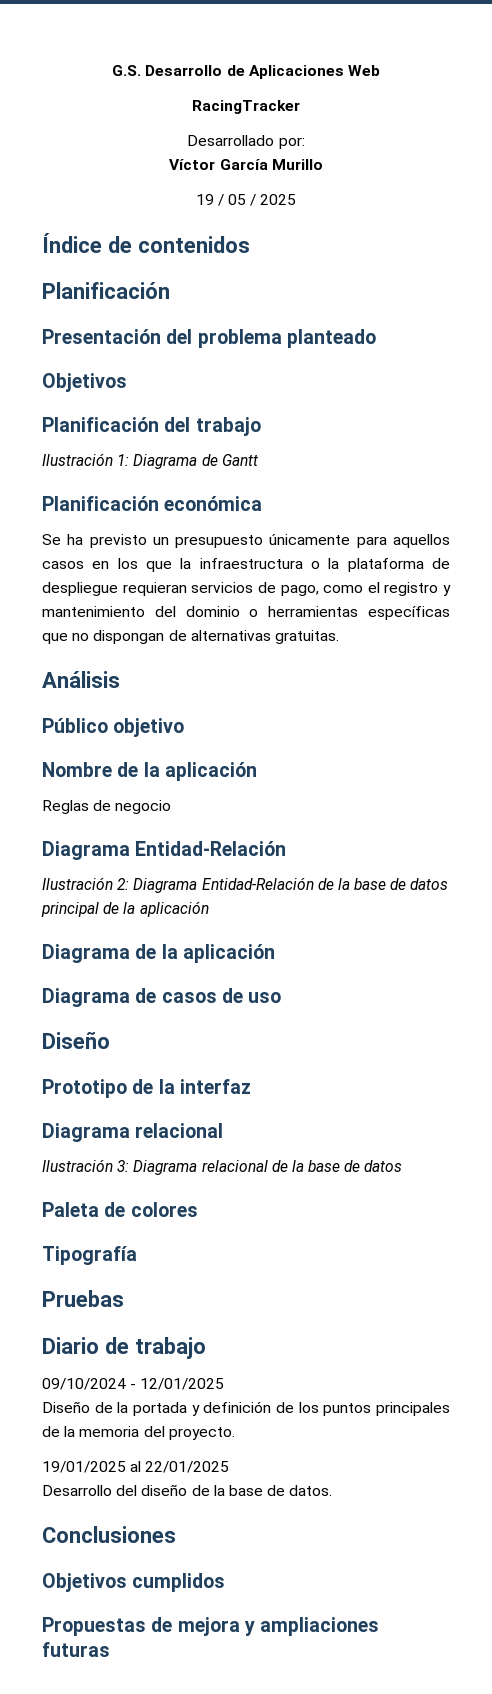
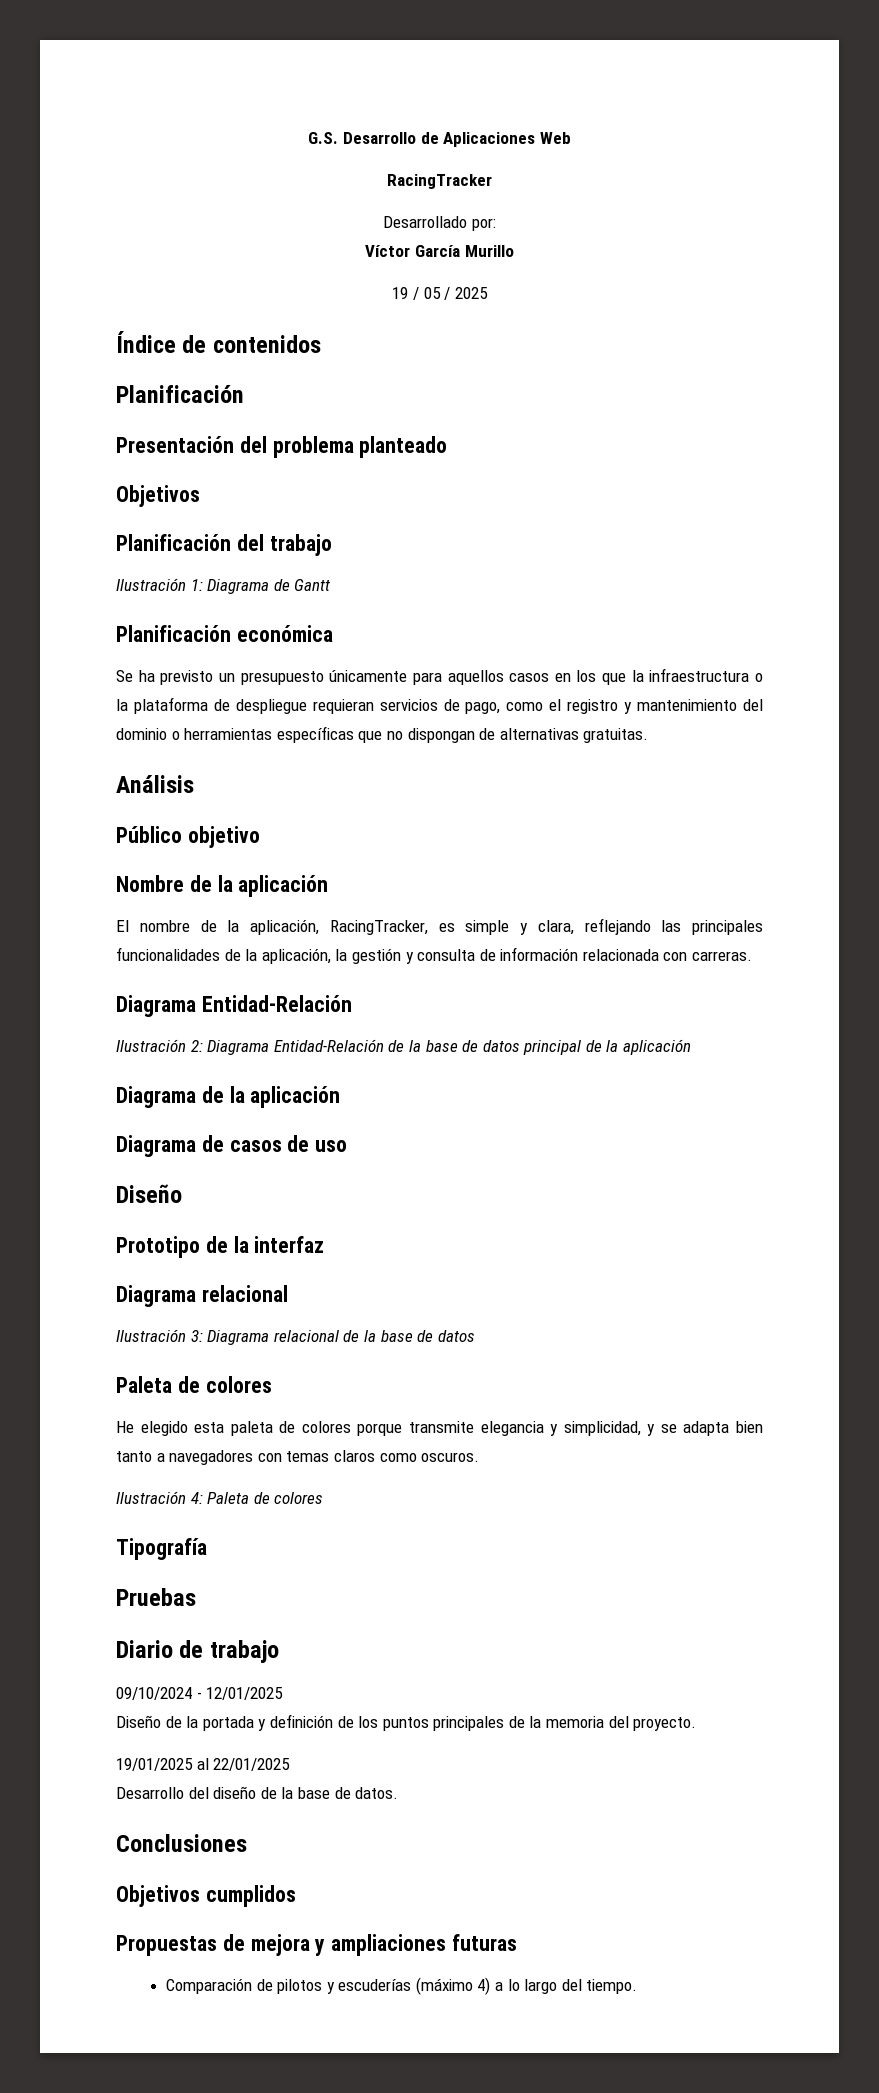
[42,800,172,814] Reglas de negocio -> [116,918,763,935] [116,947,753,964] El nombre de la aplicación, RacingTracker, es simple y clara, reflejando las principales funcionalidades de la aplicación, la gestión y consulta de información relacionada con carreras.
(198, 1209) none -> [116,1421,763,1436] [116,1450,480,1465] [116,1491,324,1504] // He elegido esta paleta de colores porque transmite elegancia y simplicidad, y se adapta bien tanto a navegadores con temas claros como oscuros. // Ilustración 4: Paleta de colores
(110, 1649) none -> [165,1977,638,1995] // Comparación de pilotos y escuderías (máximo 4) a lo largo del tiempo.

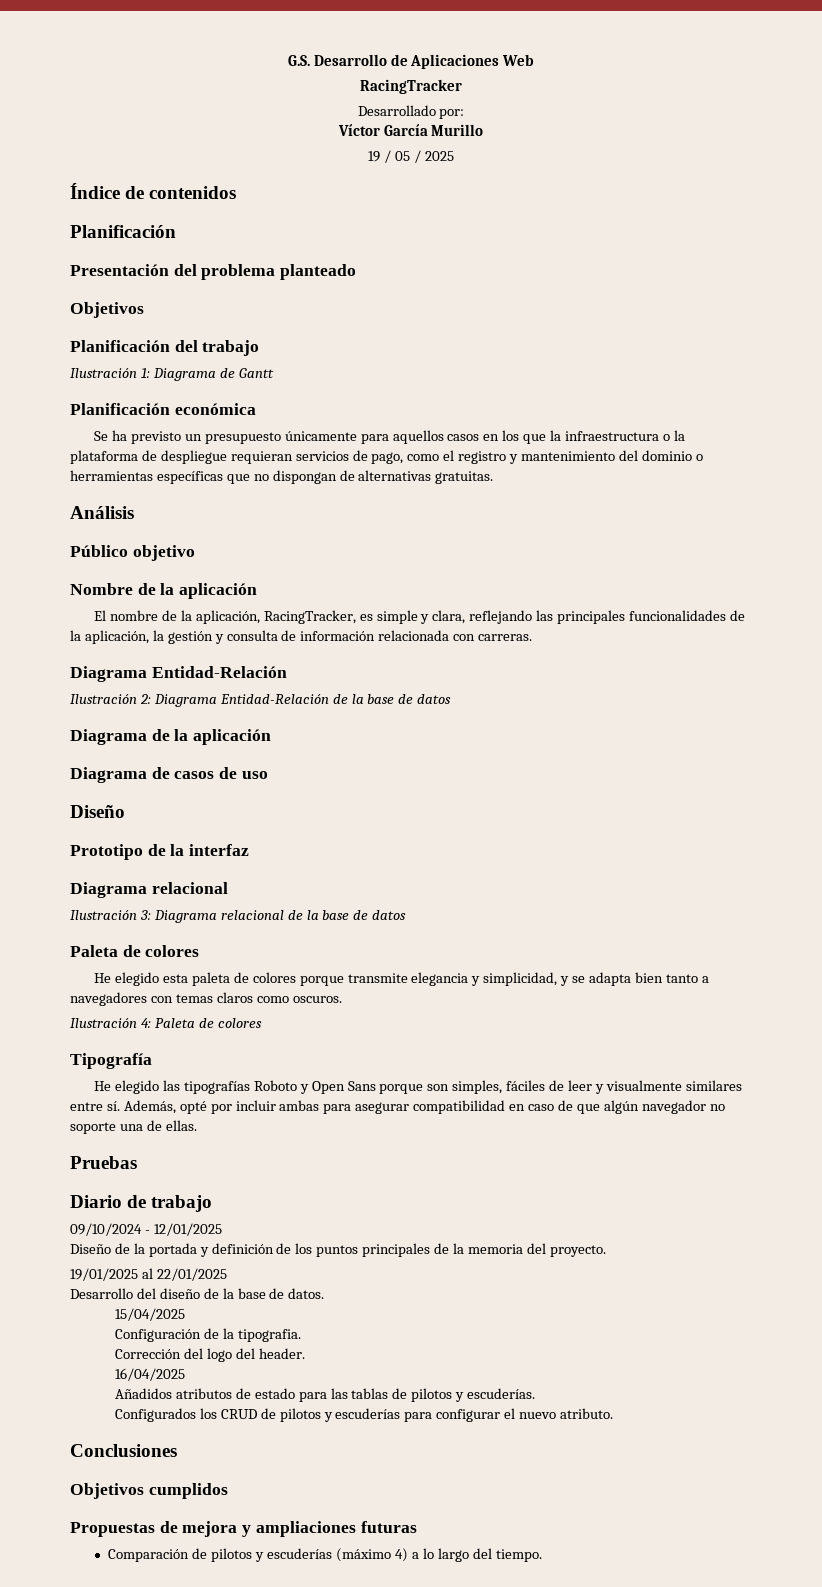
[523,1039,692,1055] principal de la aplicación -> (452, 699) none
(207, 1549) none -> [94,1080,742,1094] [70,1100,725,1114] [70,1120,197,1134] // He elegido las tipografías Roboto y Open Sans porque son simples, fáciles de leer y visualmente similares entre sí. Además, opté por incluir ambas para asegurar compatibilidad en caso de que algún navegador no soporte una de ellas.
(399, 1793) none -> [114,1308,185,1321] [114,1328,301,1342] [114,1348,305,1362] [114,1368,185,1381] [114,1388,536,1402] [114,1408,614,1422] // 15/04/2025 // Configuración de la tipografia. // Corrección del logo del header. // 16/04/2025 // Añadidos atributos de estado para las tablas de pilotos y escuderías. // Configurados los CRUD de pilotos y escuderías para configurar el nuevo atributo.

